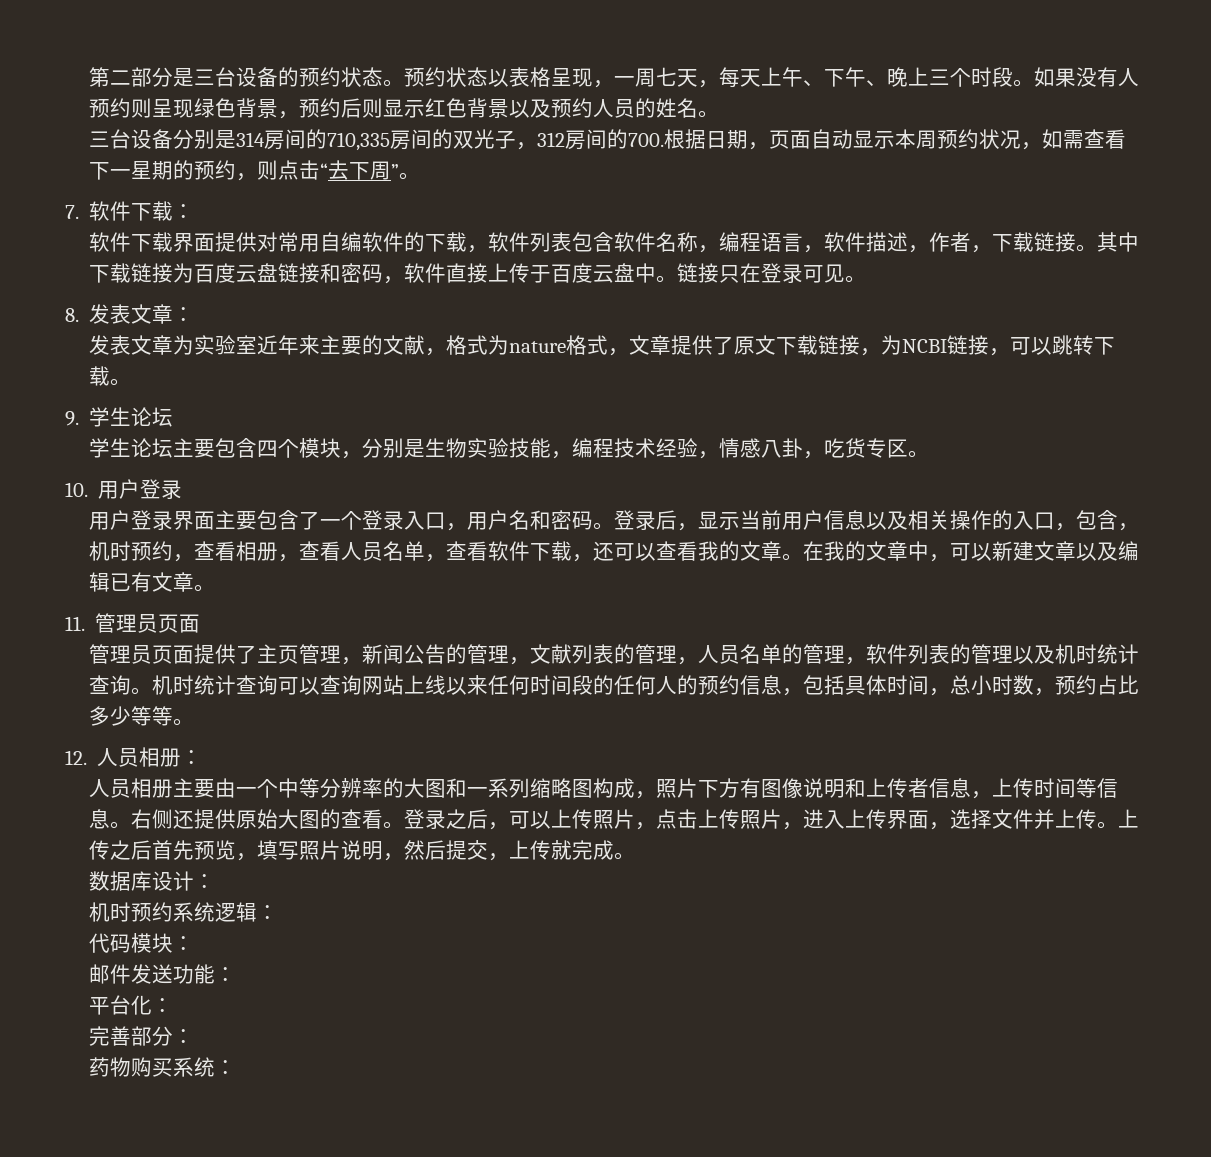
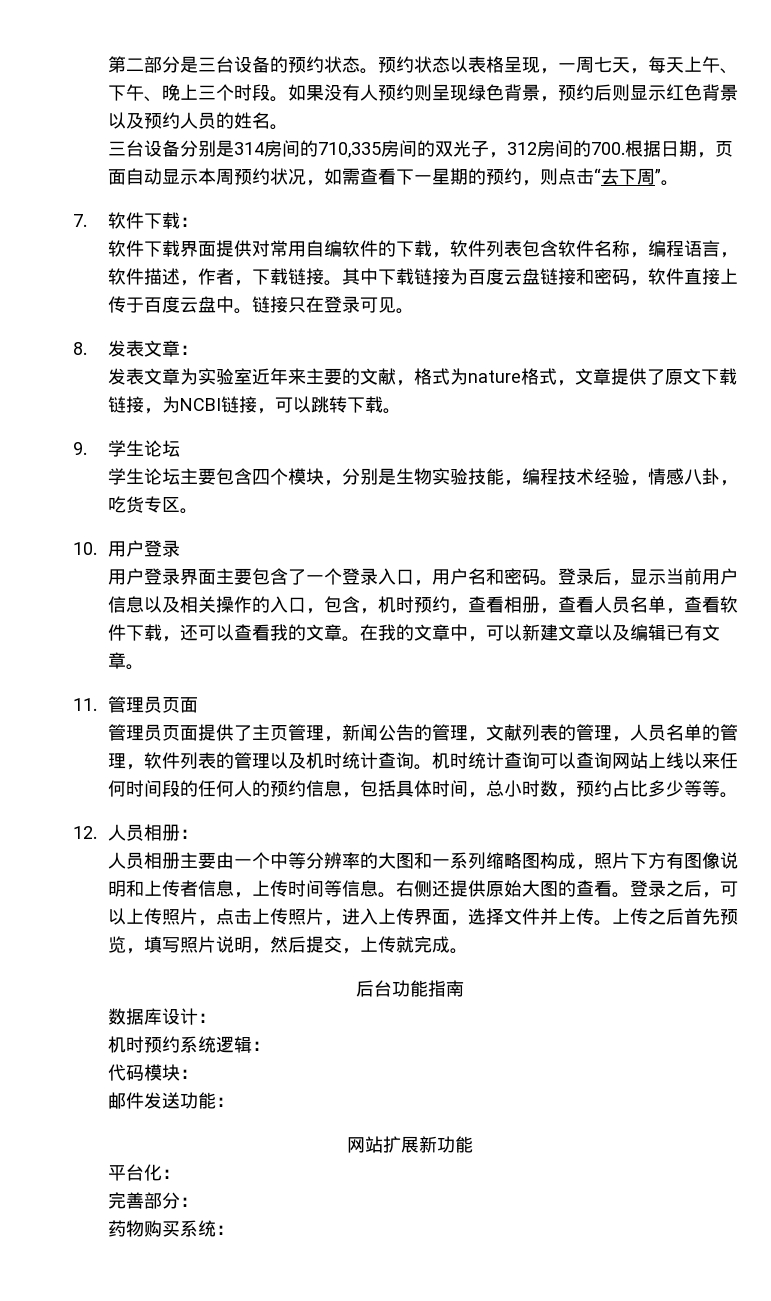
(635, 856) none -> [355,980,464,997] // 后台功能指南
(236, 974) none -> [346,1136,473,1153] // 网站扩展新功能

